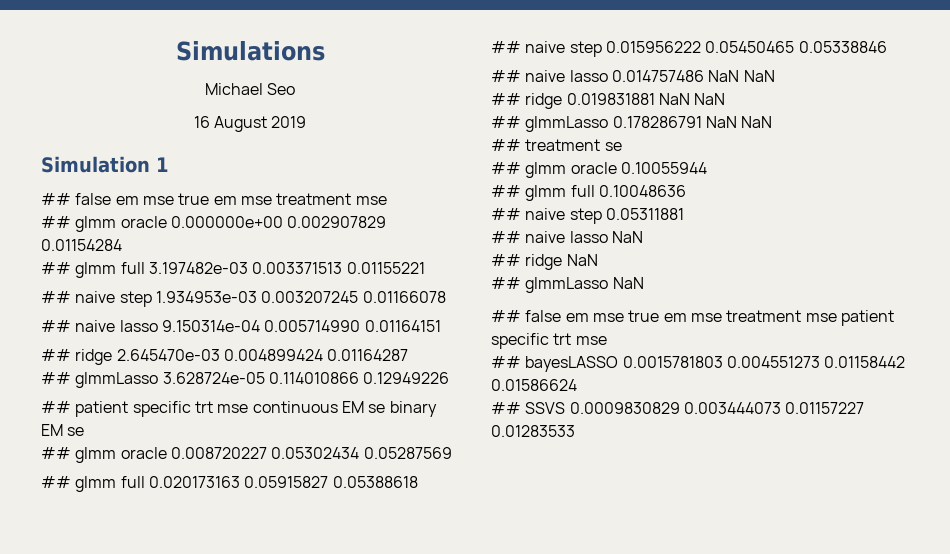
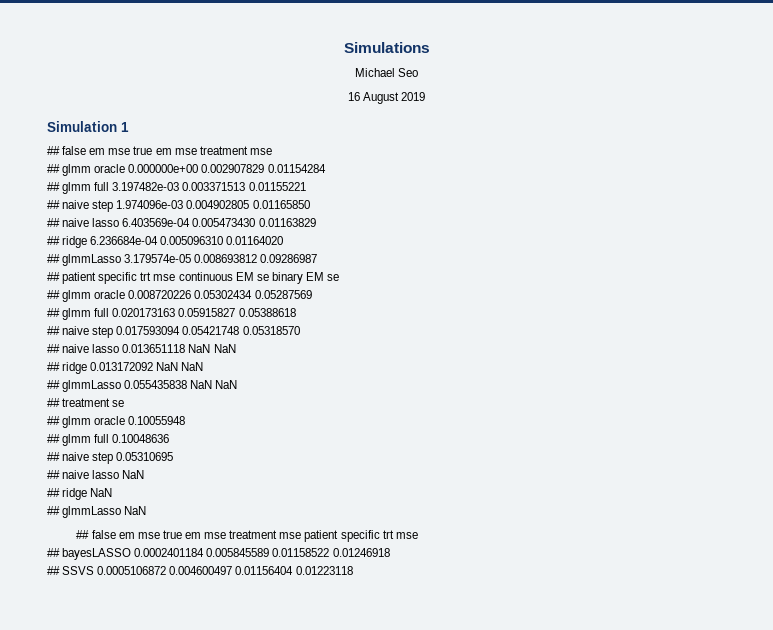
[155,291,446,303] [41,320,441,332] [41,349,409,365] [41,372,450,388] 1.934953e-03 0.003207245 0.01166078 // ## naive lasso 9.150314e-04 0.005714990 0.01164151 // ## ridge 2.645470e-03 0.004899424 0.01164287 // ## glmmLasso 3.628724e-05 0.114010866 0.12949226 -> [116,200,310,209] [47,218,316,227] [47,236,284,248] [47,254,318,266] 1.974096e-03 0.004902805 0.01165850 // ## naive lasso 6.403569e-04 0.005473430 0.01163829 // ## ridge 6.236684e-04 0.005096310 0.01164020 // ## glmmLasso 3.179574e-05 0.008693812 0.09286987
[170,447,267,459] 0.008720227 -> [128,290,192,299] 0.008720226
[605,41,887,53] [491,70,704,82] 0.015956222 0.05450465 0.05338846 // ## naive lasso 0.014757486 -> [116,326,300,335] [47,344,186,353] 0.017593094 0.05421748 0.05318570 // ## naive lasso 0.013651118
[566,93,655,105] 0.019831881 -> [90,362,154,371] 0.013172092
[612,116,702,128] 0.178286791 -> [124,380,188,389] 0.055435838
[620,162,707,174] 0.10055944 -> [128,416,186,425] 0.10055948
[605,208,684,220] 0.05311881 -> [116,452,174,461] 0.05310695
[622,356,906,368] [491,379,577,391] [491,402,865,414] [491,425,575,437] 0.0015781803 0.004551273 0.01158442 0.01586624 // ## SSVS 0.0009830829 0.003444073 0.01157227 0.01283533 -> [134,548,390,557] [47,566,353,575] 0.0002401184 0.005845589 0.01158522 0.01246918 // ## SSVS 0.0005106872 0.004600497 0.01156404 0.01223118

